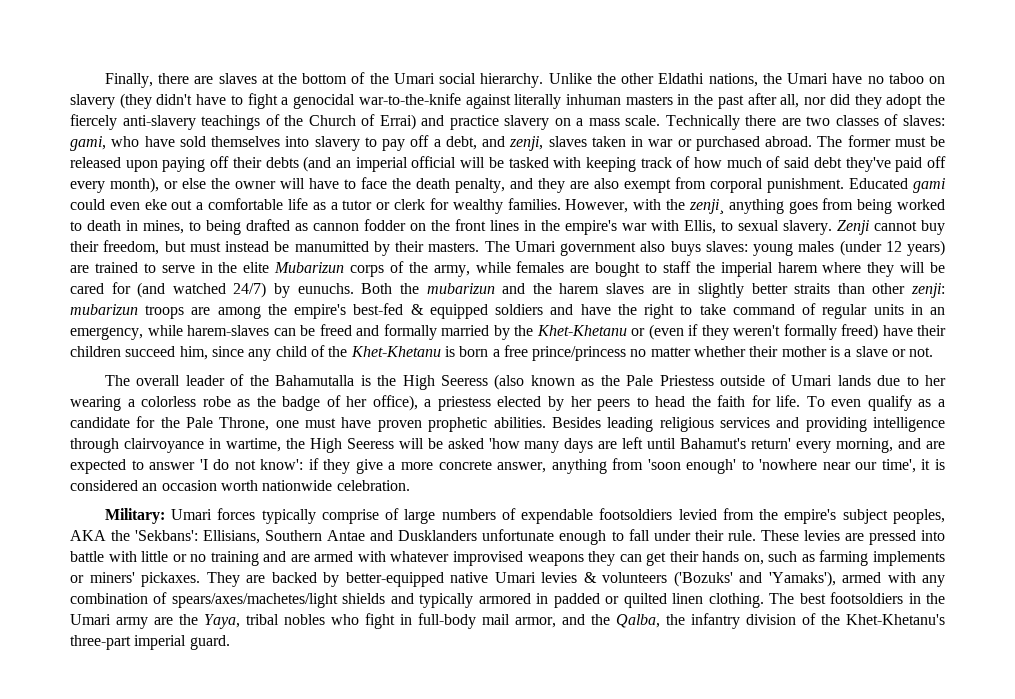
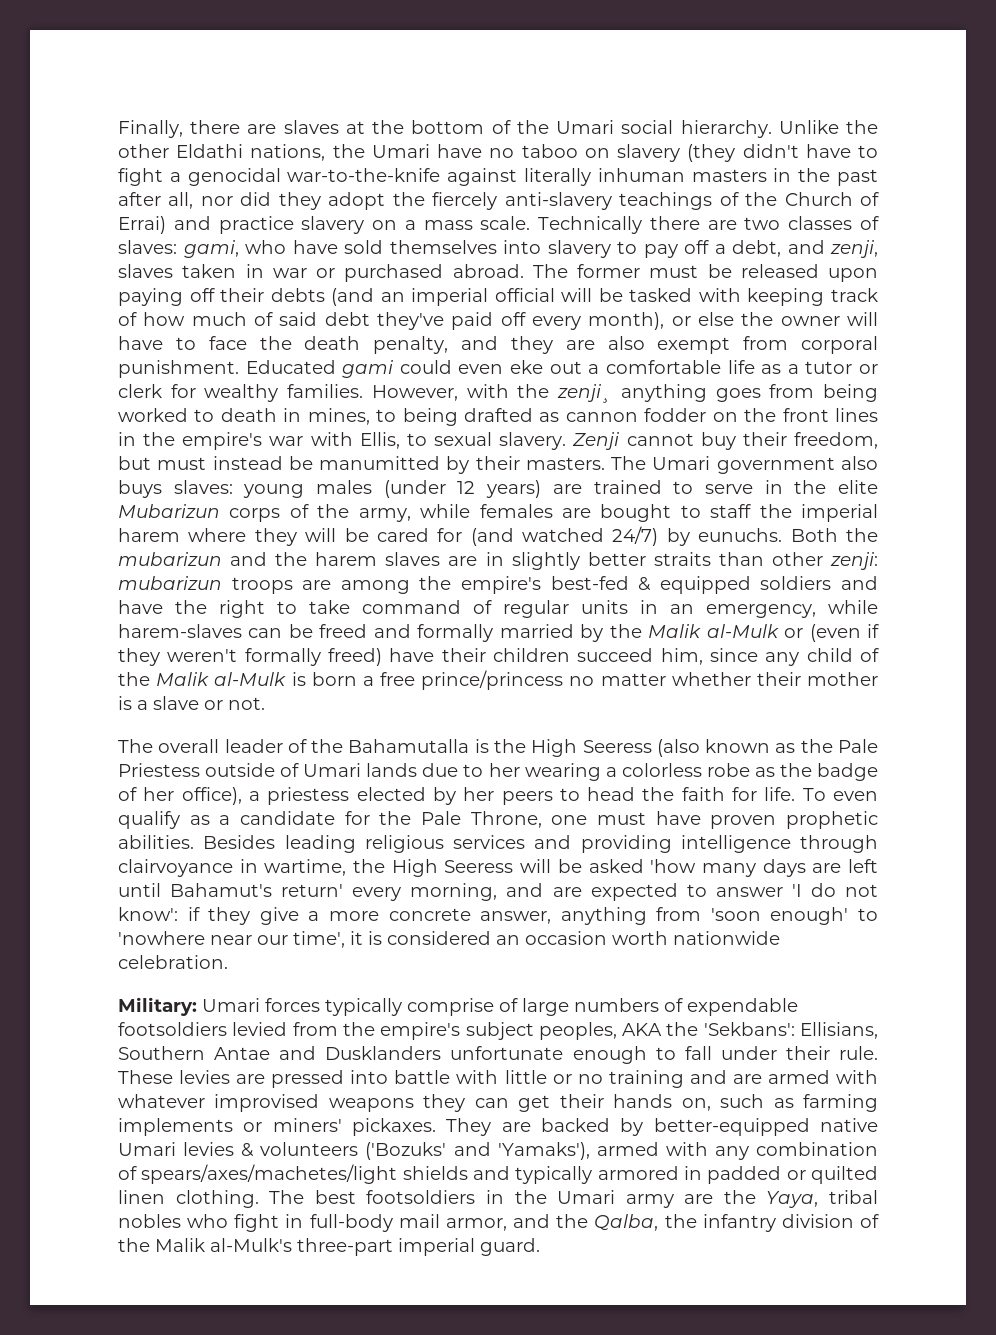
[536,325,627,336] Khet-Khetanu -> [648,624,779,638] Malik al-Mulk
[350,346,441,357] Khet-Khetanu -> [156,672,287,686] Malik al-Mulk
[846,614,945,625] Khet-Khetanu's -> [155,1238,292,1252] Malik al-Mulk's

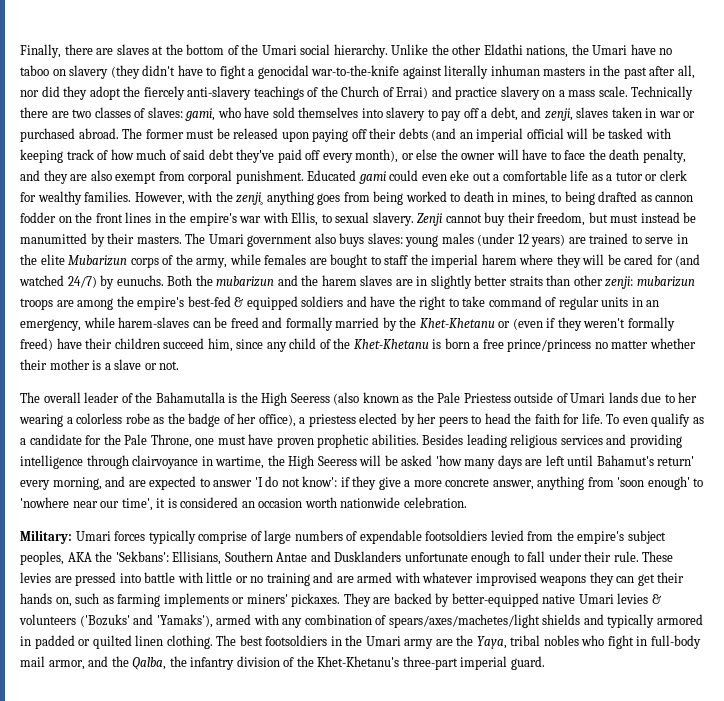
[648,624,779,638] Malik al-Mulk -> [419,318,495,328] Khet-Khetanu
[156,672,287,686] Malik al-Mulk -> [353,339,429,349] Khet-Khetanu
[155,1238,292,1252] Malik al-Mulk's -> [317,656,400,667] Khet-Khetanu's

